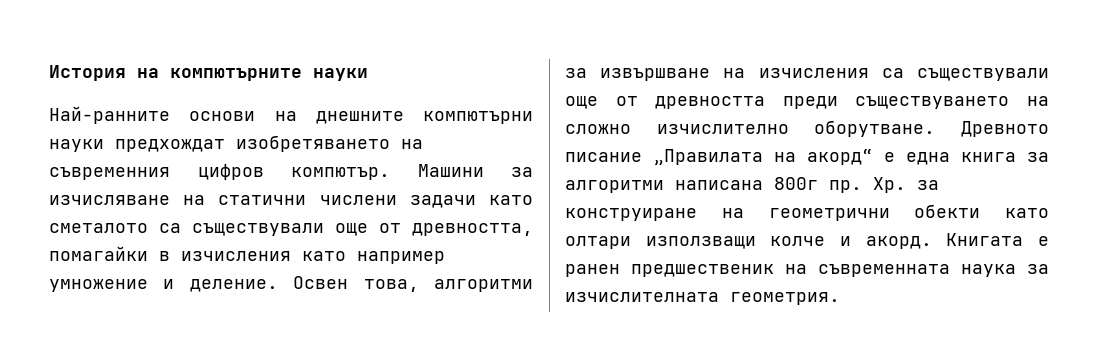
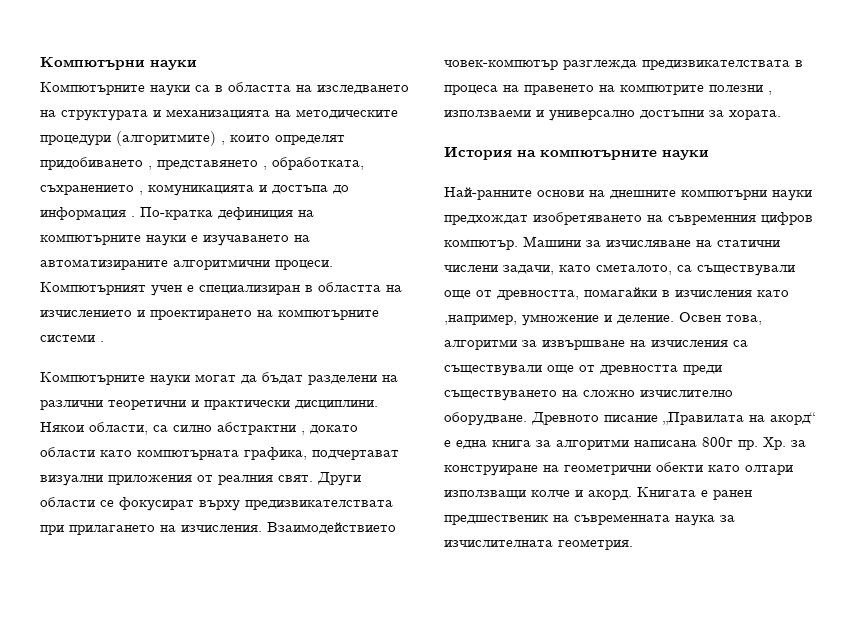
(49, 73) none -> [40,57,197,70] [40,82,409,96] [40,109,398,121] [40,131,345,146] [40,157,364,170] [40,184,349,196] [40,207,314,220] [40,234,310,246] [40,259,333,270] [40,282,402,296] [40,309,379,320] [40,334,104,342] [40,372,398,386] [40,400,378,410] [40,422,358,435] [40,447,399,460] [40,472,361,486] [40,497,393,511] [40,522,396,535] [444,59,803,70] [444,84,772,95] [444,109,781,121] Компютърни науки // Компютърните науки са в областта на изследването на структурата и механизацията на методическите процедури (алгоритмите) , които определят придобиването , представянето , обработката, съхранението , комуникацията и достъпа до информация . По-кратка дефиниция на компютърните науки е изучаването на автоматизираните алгоритмични процеси. Компютърният учен е специализиран в областта на изчислението и проектирането на компютърните системи . // Компютърните науки могат да бъдат разделени на различни теоретични и практически дисциплини. Някои области, са силно абстрактни , докато области като компютърната графика, подчертават визуални приложения от реалния свят. Други области се фокусират върху предизвикателствата при прилагането на изчисления. Взаимодействието човек-компютър разглежда предизвикателствата в процеса на правенето на компютрите полезни , използваеми и универсално достъпни за хората. //
[409,195,533,208] [49,223,148,233] задачи като сметалото -> [503,264,672,275] задачи, като сметалото,
[357,251,445,264] например -> [444,314,517,325] ,например,
[814,120,936,137] оборутване. -> [444,412,527,426] оборудване.

